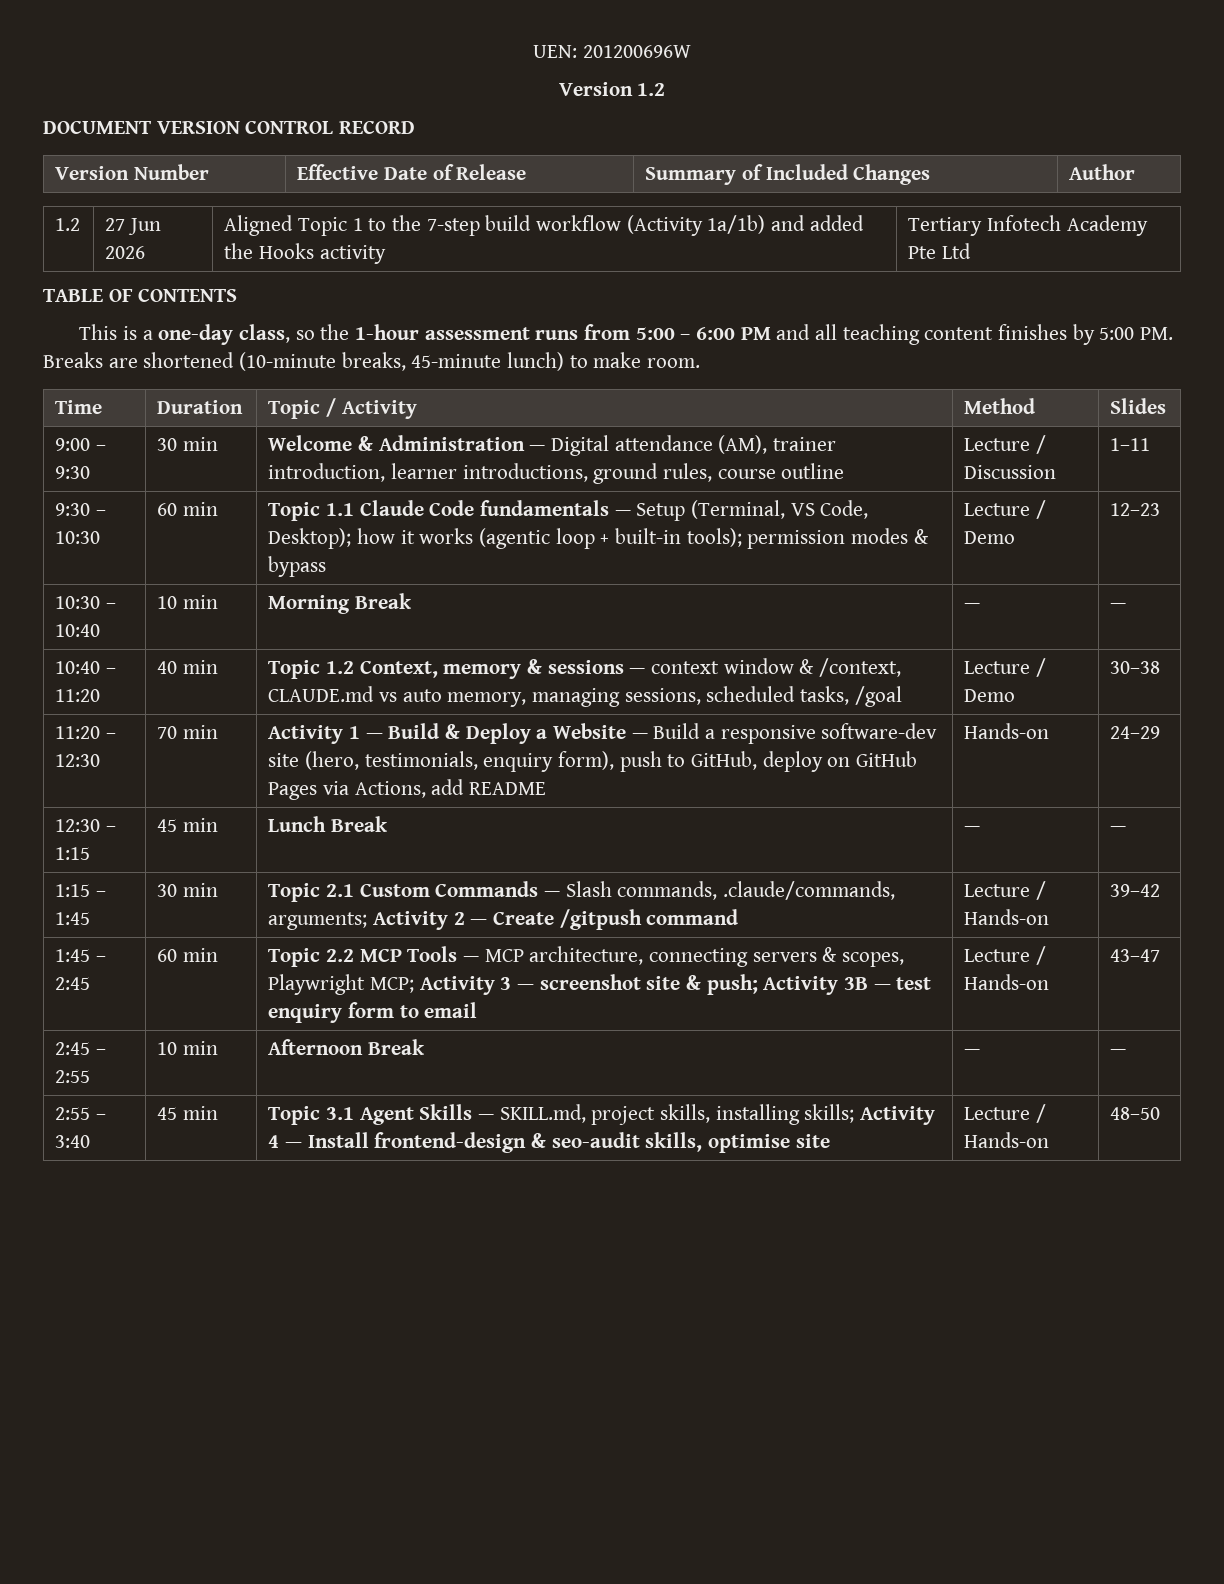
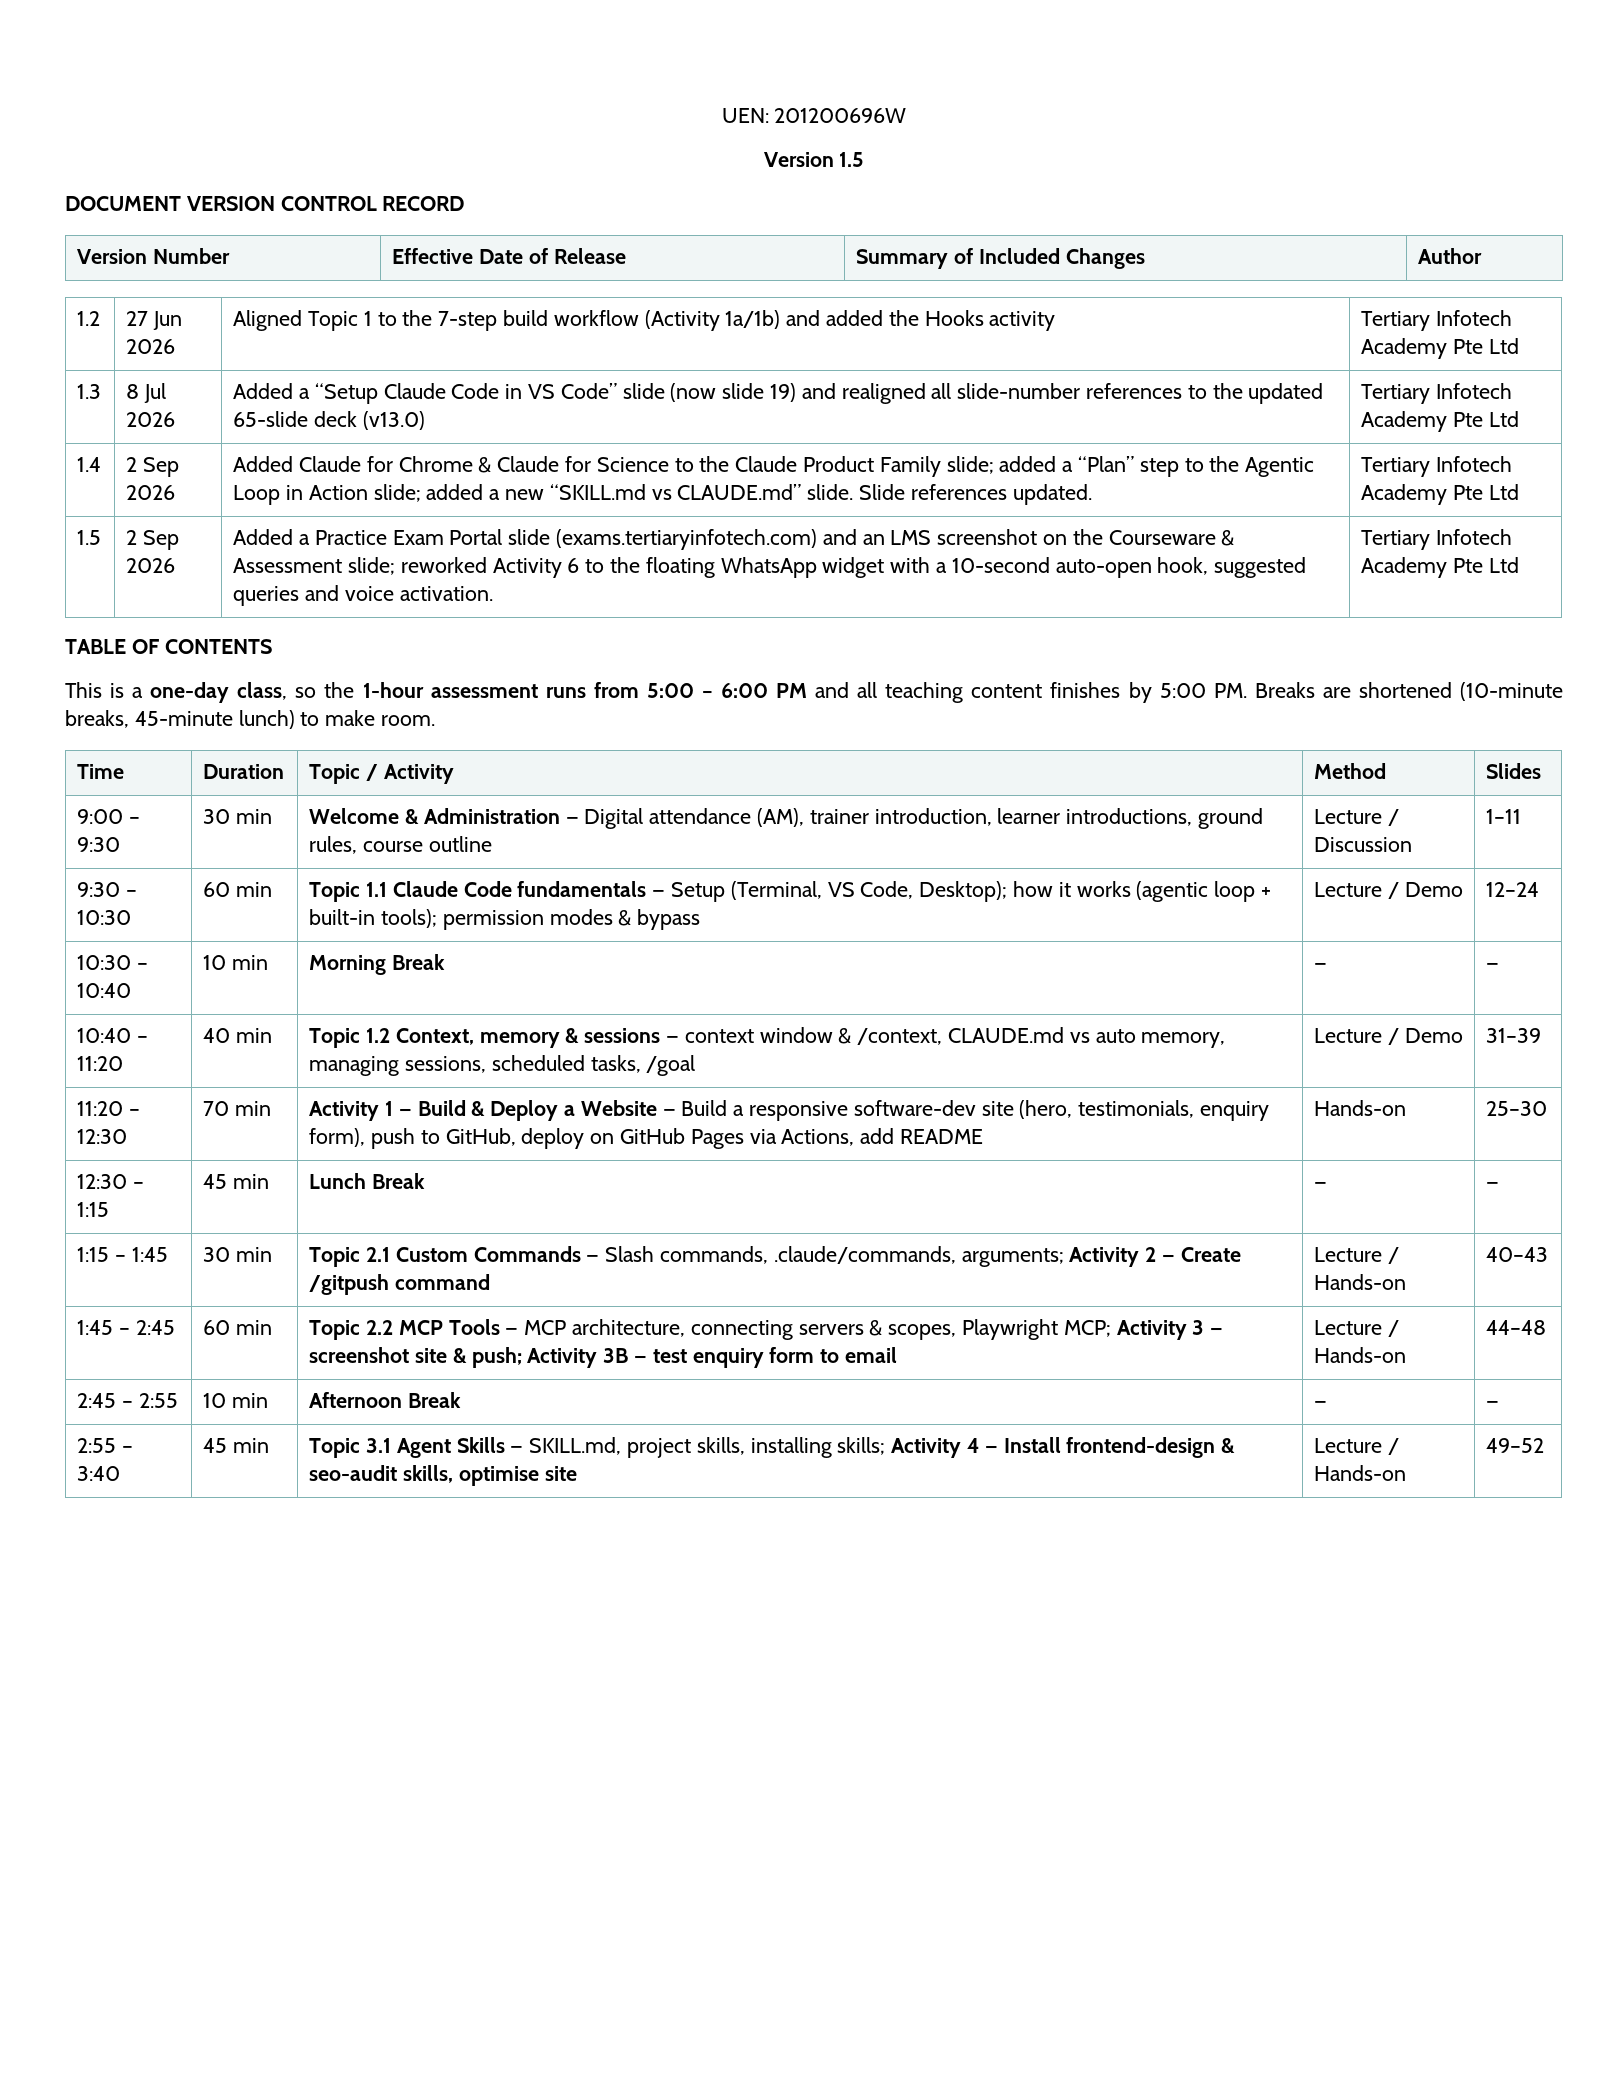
[637,83,666,96] 1.2 -> [839,152,865,167] 1.5
(972, 251) none -> [77,384,102,399] [126,383,166,403] [126,412,176,427] [233,383,1324,404] [233,411,425,430] [1361,383,1512,404] [1361,411,1519,432] [77,457,102,472] [126,457,179,477] [126,485,176,500] [233,456,1315,477] [233,484,1092,505] [1361,456,1512,477] [1361,484,1519,505] [77,530,102,545] [126,530,179,550] [126,558,176,573] [233,529,1235,550] [233,557,1307,578] [233,585,493,606] [1361,529,1512,550] [1361,557,1519,578] // 1.3 | 8 Jul 2026 | Added a “Setup Claude Code in VS Code” slide (now slide 19) and realigned all slide-number references to the updated 65-slide deck (v13.0) | Tertiary Infotech Academy Pte Ltd // 1.4 | 2 Sep 2026 | Added Claude for Chrome & Claude for Science to the Claude Product Family slide; added a “Plan” step to the Agentic Loop in Action slide; added a new “SKILL.md vs CLAUDE.md” slide. Slide references updated. | Tertiary Infotech Academy Pte Ltd // 1.5 | 2 Sep 2026 | Added a Practice Exam Portal slide (exams.tertiaryinfotech.com) and an LMS screenshot on the Courseware & Assessment slide; reworked Activity 6 to the floating WhatsApp widget with a 10-second auto-open hook, suggested queries and voice activation. | Tertiary Infotech Academy Pte Ltd
[1110,503,1161,516] 12–23 -> [1486,882,1540,897] 12–24
[1110,661,1161,674] 30–38 -> [1486,1028,1542,1043] 31–39
[1110,726,1161,739] 24–29 -> [1486,1101,1548,1116] 25–30
[1110,884,1161,897] 39–42 -> [1486,1247,1549,1262] 40–43
[1110,949,1161,962] 43–47 -> [1486,1320,1547,1335] 44–48
[1110,1107,1161,1120] 48–50 -> [1486,1438,1545,1453] 49–52

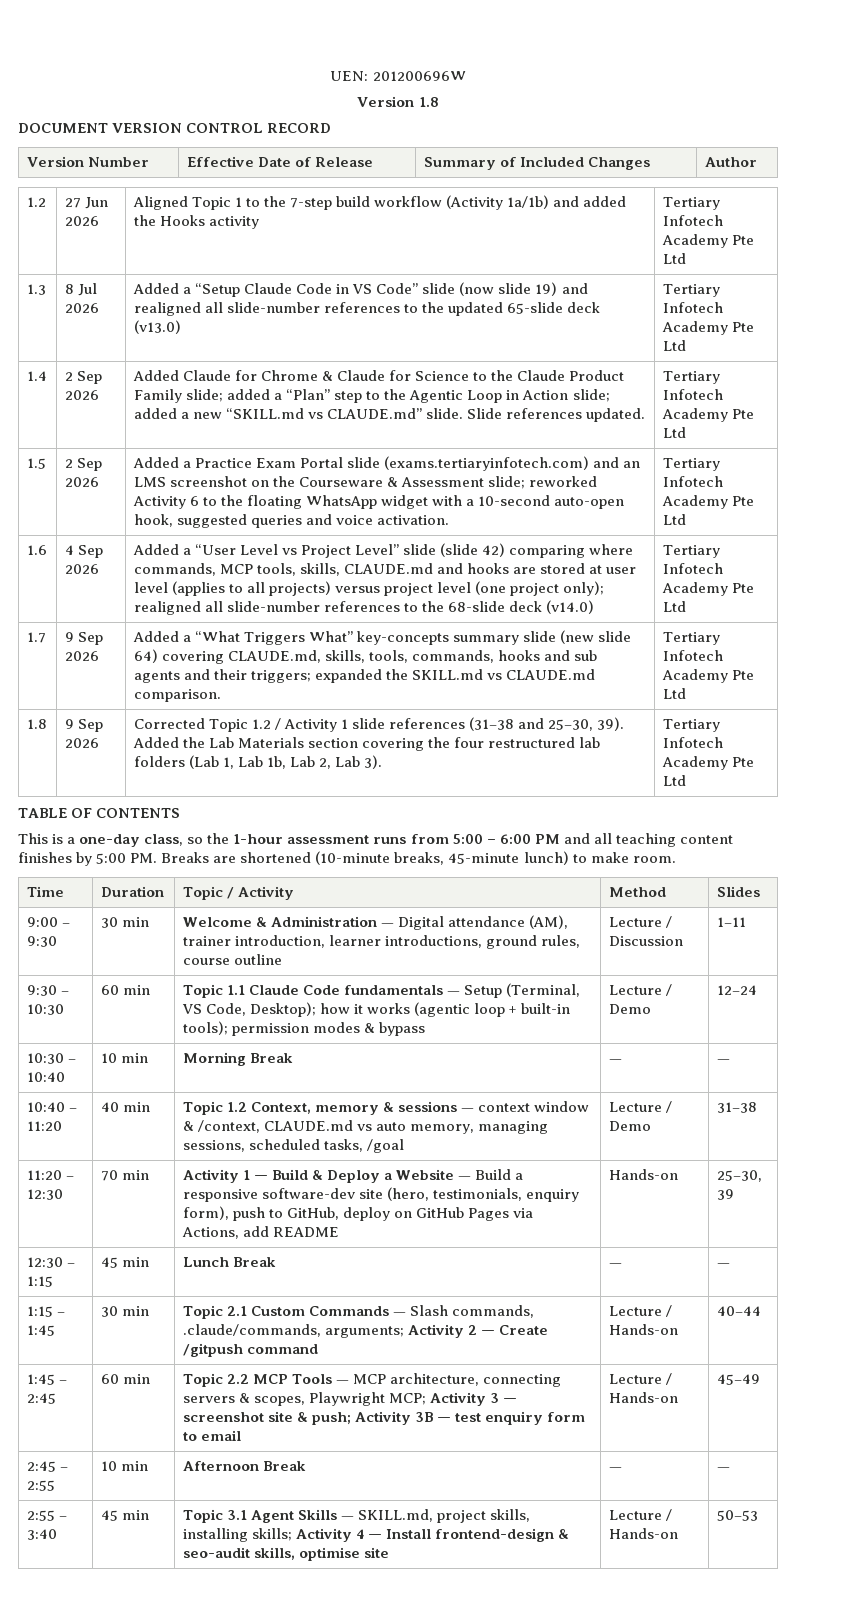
[839,152,865,167] 1.5 -> [418,97,439,107] 1.8
(1519, 565) none -> [26,545,47,555] [64,545,103,558] [64,564,99,574] [132,543,634,558] [133,563,637,576] [133,581,605,596] [133,600,595,615] [662,545,720,558] [662,563,723,574] [661,582,754,596] [662,601,686,612] [26,632,46,643] [64,632,103,645] [64,651,99,661] [132,630,632,645] [133,649,598,664] [133,669,596,683] [133,689,221,702] [662,632,720,645] [662,650,723,661] [661,669,754,683] [662,688,686,699] [26,719,47,729] [64,719,103,732] [64,738,99,748] [133,717,625,732] [132,737,601,751] [133,755,383,769] [662,719,720,732] [662,737,723,748] [661,756,754,770] [662,775,686,786] // 1.6 | 4 Sep 2026 | Added a “User Level vs Project Level” slide (slide 42) comparing where commands, MCP tools, skills, CLAUDE.md and hooks are stored at user level (applies to all projects) versus project level (one project only); realigned all slide-number references to the 68-slide deck (v14.0) | Tertiary Infotech Academy Pte Ltd // 1.7 | 9 Sep 2026 | Added a “What Triggers What” key-concepts summary slide (new slide 64) covering CLAUDE.md, skills, tools, commands, hooks and sub agents and their triggers; expanded the SKILL.md vs CLAUDE.md comparison. | Tertiary Infotech Academy Pte Ltd // 1.8 | 9 Sep 2026 | Corrected Topic 1.2 / Activity 1 slide references (31–38 and 25–30, 39). Added the Lab Materials section covering the four restructured lab folders (Lab 1, Lab 1b, Lab 2, Lab 3). | Tertiary Infotech Academy Pte Ltd
[1486,1028,1542,1043] 31–39 -> [716,1102,757,1113] 31–38
[1486,1101,1548,1116] 25–30 -> [716,1170,762,1182] [716,1189,734,1200] 25–30, 39
[1486,1247,1549,1262] 40–43 -> [716,1306,761,1316] 40–44
[1486,1320,1547,1335] 44–48 -> [716,1374,760,1385] 45–49
[1486,1438,1545,1453] 49–52 -> [716,1510,758,1521] 50–53

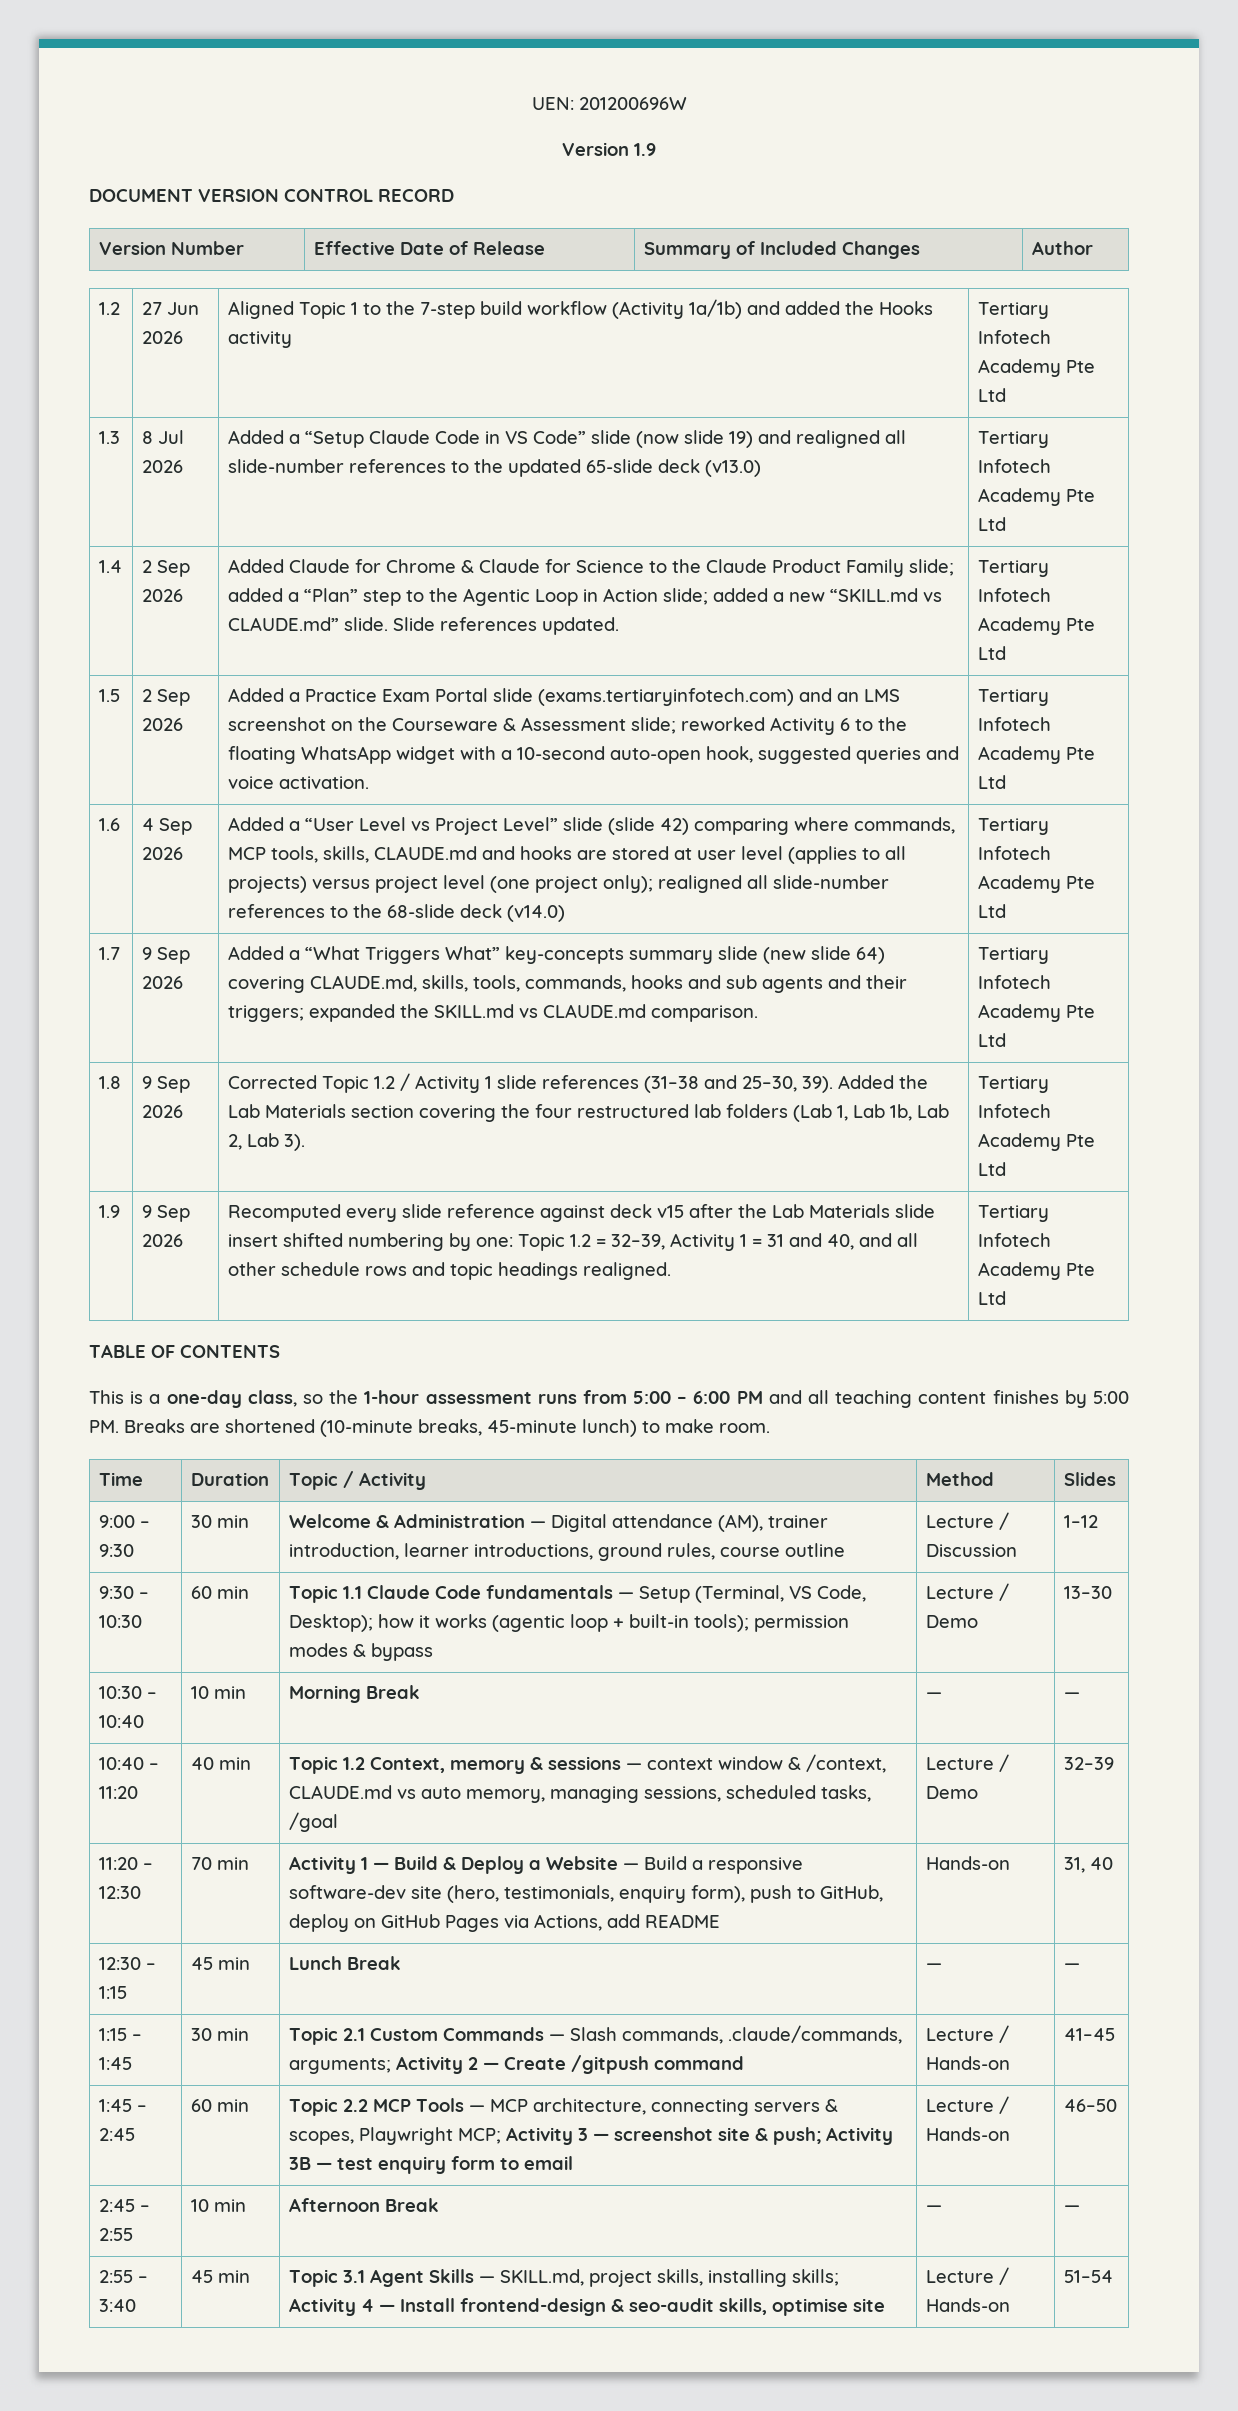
[418,97,439,107] 1.8 -> [634,143,656,156] 1.9
(686, 780) none -> [98,1205,120,1218] [141,1205,190,1222] [141,1234,183,1247] [227,1204,935,1222] [227,1233,918,1251] [227,1262,671,1280] [977,1205,1049,1222] [977,1233,1051,1247] [977,1262,1095,1280] [977,1291,1006,1305] // 1.9 | 9 Sep 2026 | Recomputed every slide reference against deck v15 after the Lab Materials slide insert shifted numbering by one: Topic 1.2 = 32–39, Activity 1 = 31 and 40, and all other schedule rows and topic headings realigned. | Tertiary Infotech Academy Pte Ltd
[716,917,746,927] 1–11 -> [1063,1515,1098,1528] 1–12
[716,985,757,995] 12–24 -> [1063,1586,1112,1599] 13–30
[716,1102,757,1113] 31–38 -> [1063,1757,1114,1770] 32–39
[716,1170,762,1182] [716,1189,734,1200] 25–30, 39 -> [1063,1857,1113,1873] 31, 40
[716,1306,761,1316] 40–44 -> [1063,2028,1115,2041] 41–45
[716,1374,760,1385] 45–49 -> [1063,2099,1117,2112] 46–50
[716,1510,758,1521] 50–53 -> [1063,2270,1113,2283] 51–54

